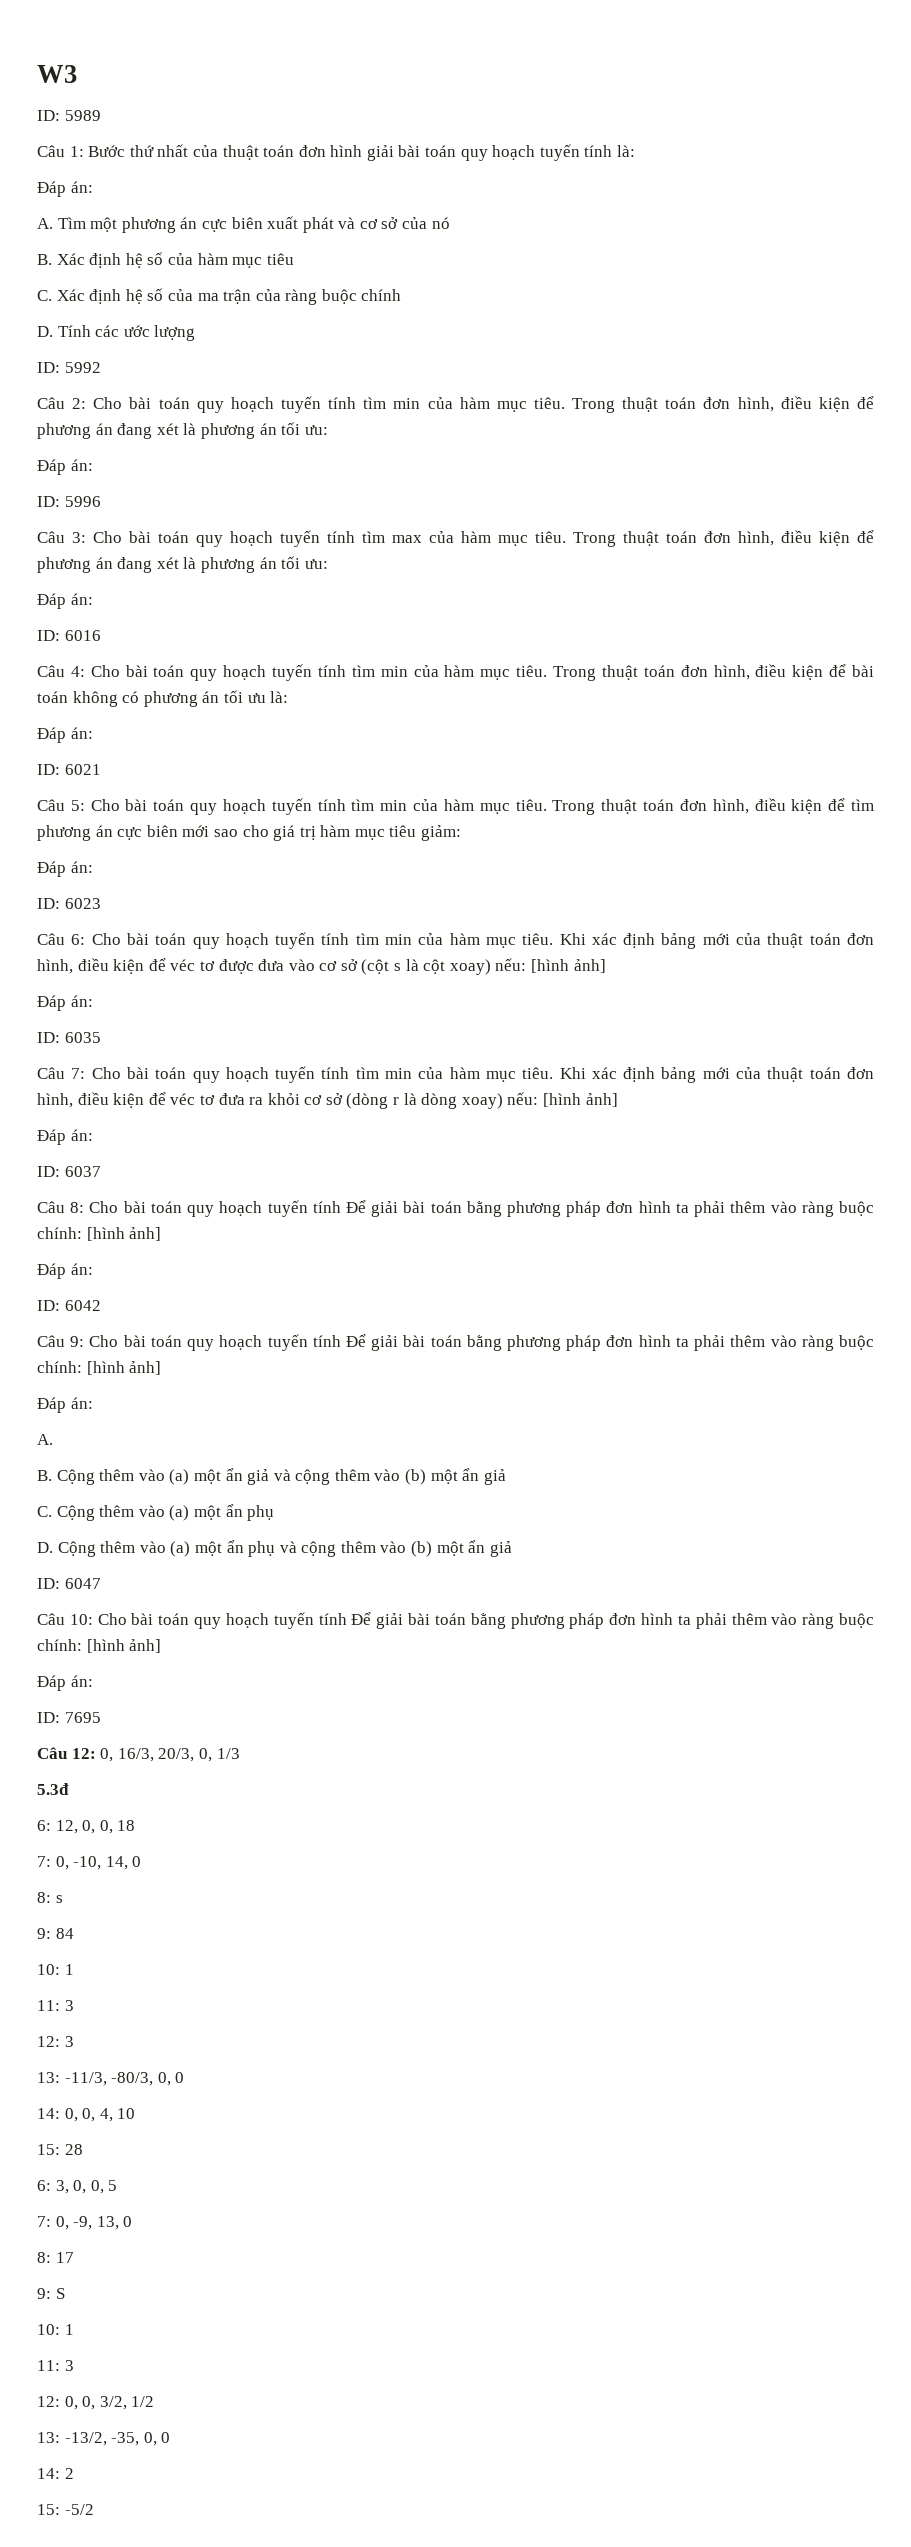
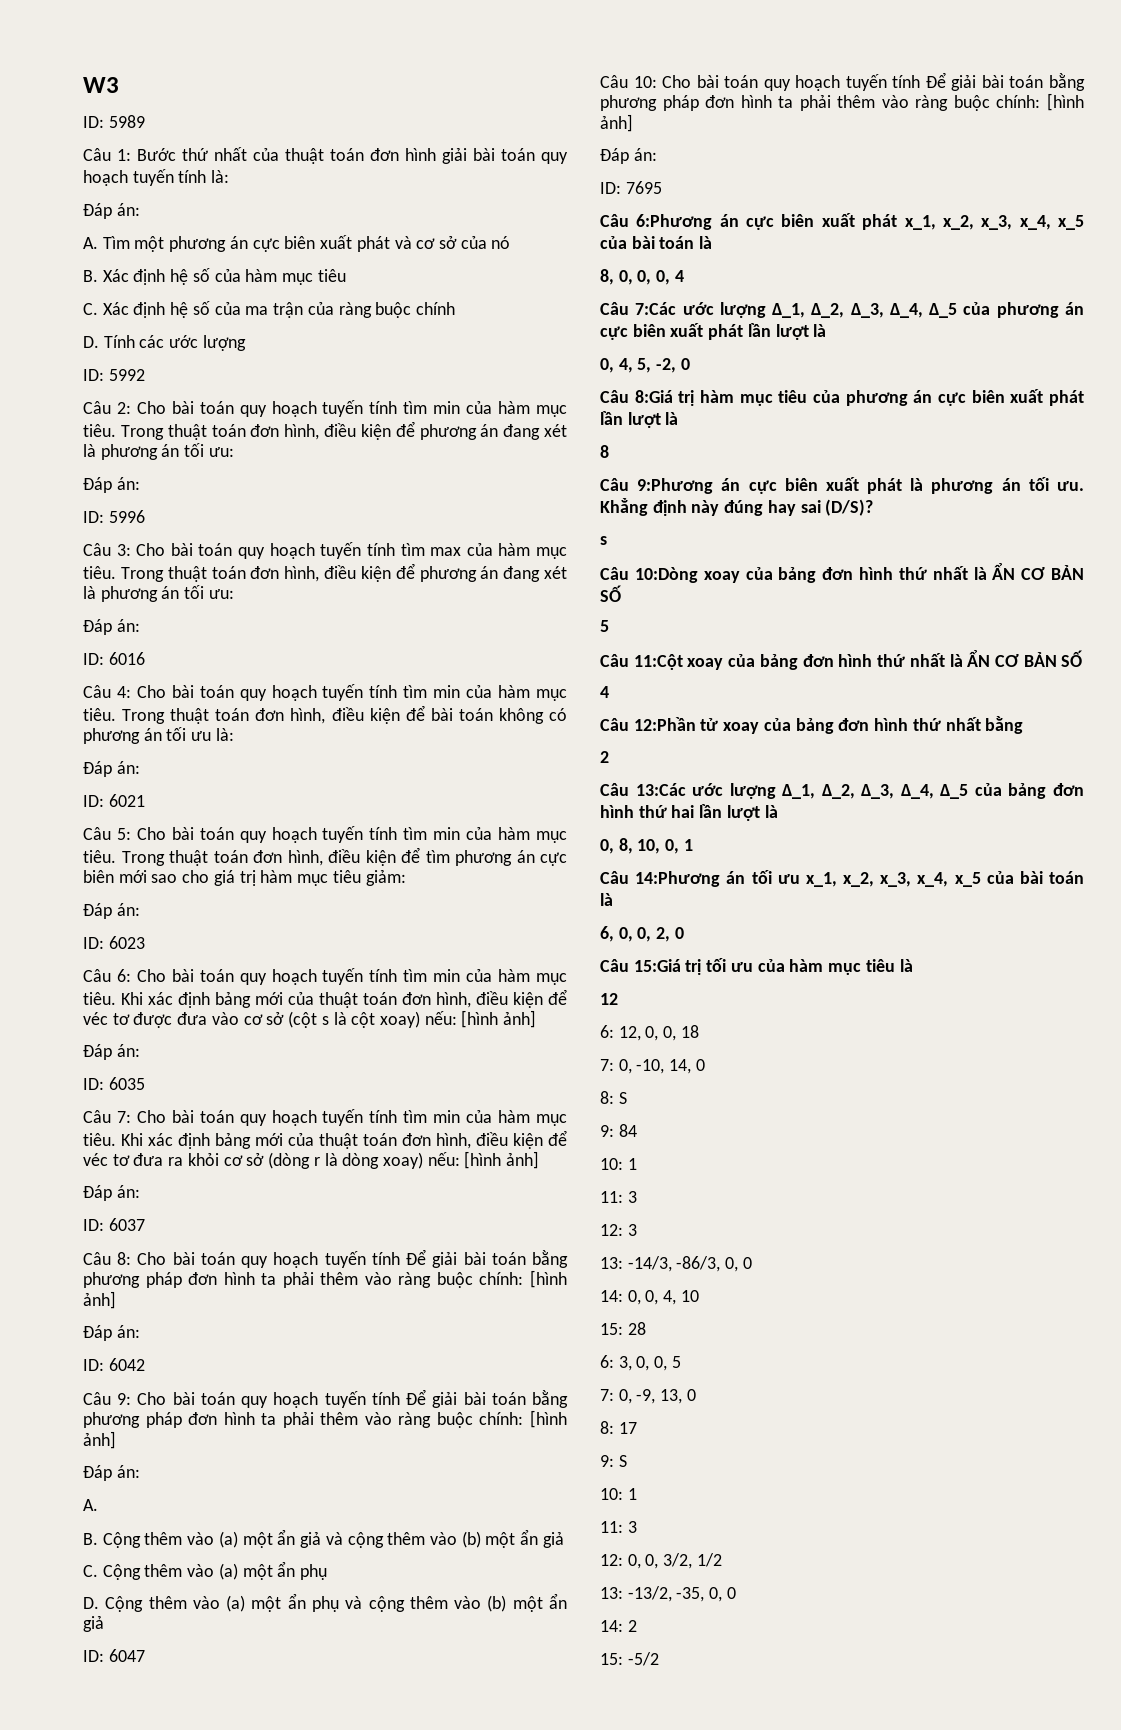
[71,1748,240,1762] [37,1783,69,1795] 12: 0, 16/3, 20/3, 0, 1/3 // 5.3đ -> [636,213,1084,230] [600,236,713,249] [600,269,684,285] [600,302,1084,318] [600,323,827,340] [600,358,690,373] [600,389,1084,406] [600,411,679,428] [600,445,609,458] [600,477,1084,494] [600,498,874,516] [600,536,607,545] [600,563,1084,583] [600,585,621,602] [600,620,609,632] [600,650,1083,670] [600,686,609,698] [600,716,1024,734] [600,751,609,763] [600,783,1084,799] [600,804,778,821] [600,838,693,854] [600,870,1084,887] [600,893,613,906] [600,926,684,942] [600,958,913,975] [600,993,618,1005] 6:Phương án cực biên xuất phát x_1, x_2, x_3, x_4, x_5 của bài toán là // 8, 0, 0, 0, 4 // Câu 7:Các ước lượng ∆_1, ∆_2, ∆_3, ∆_4, ∆_5 của phương án cực biên xuất phát lần lượt là // 0, 4, 5, -2, 0 // Câu 8:Giá trị hàm mục tiêu của phương án cực biên xuất phát lần lượt là // 8 // Câu 9:Phương án cực biên xuất phát là phương án tối ưu. Khẳng định này đúng hay sai (D/S)? // s // Câu 10:Dòng xoay của bảng đơn hình thứ nhất là ẨN CƠ BẢN SỐ // 5 // Câu 11:Cột xoay của bảng đơn hình thứ nhất là ẨN CƠ BẢN SỐ // 4 // Câu 12:Phần tử xoay của bảng đơn hình thứ nhất bằng // 2 // Câu 13:Các ước lượng ∆_1, ∆_2, ∆_3, ∆_4, ∆_5 của bảng đơn hình thứ hai lần lượt là // 0, 8, 10, 0, 1 // Câu 14:Phương án tối ưu x_1, x_2, x_3, x_4, x_5 của bài toán là // 6, 0, 0, 2, 0 // Câu 15:Giá trị tối ưu của hàm mục tiêu là // 12
[55,1895,63,1903] s -> [618,1092,627,1104] S
[64,2072,154,2086] -11/3, -80/3, -> [627,1256,721,1272] -14/3, -86/3,

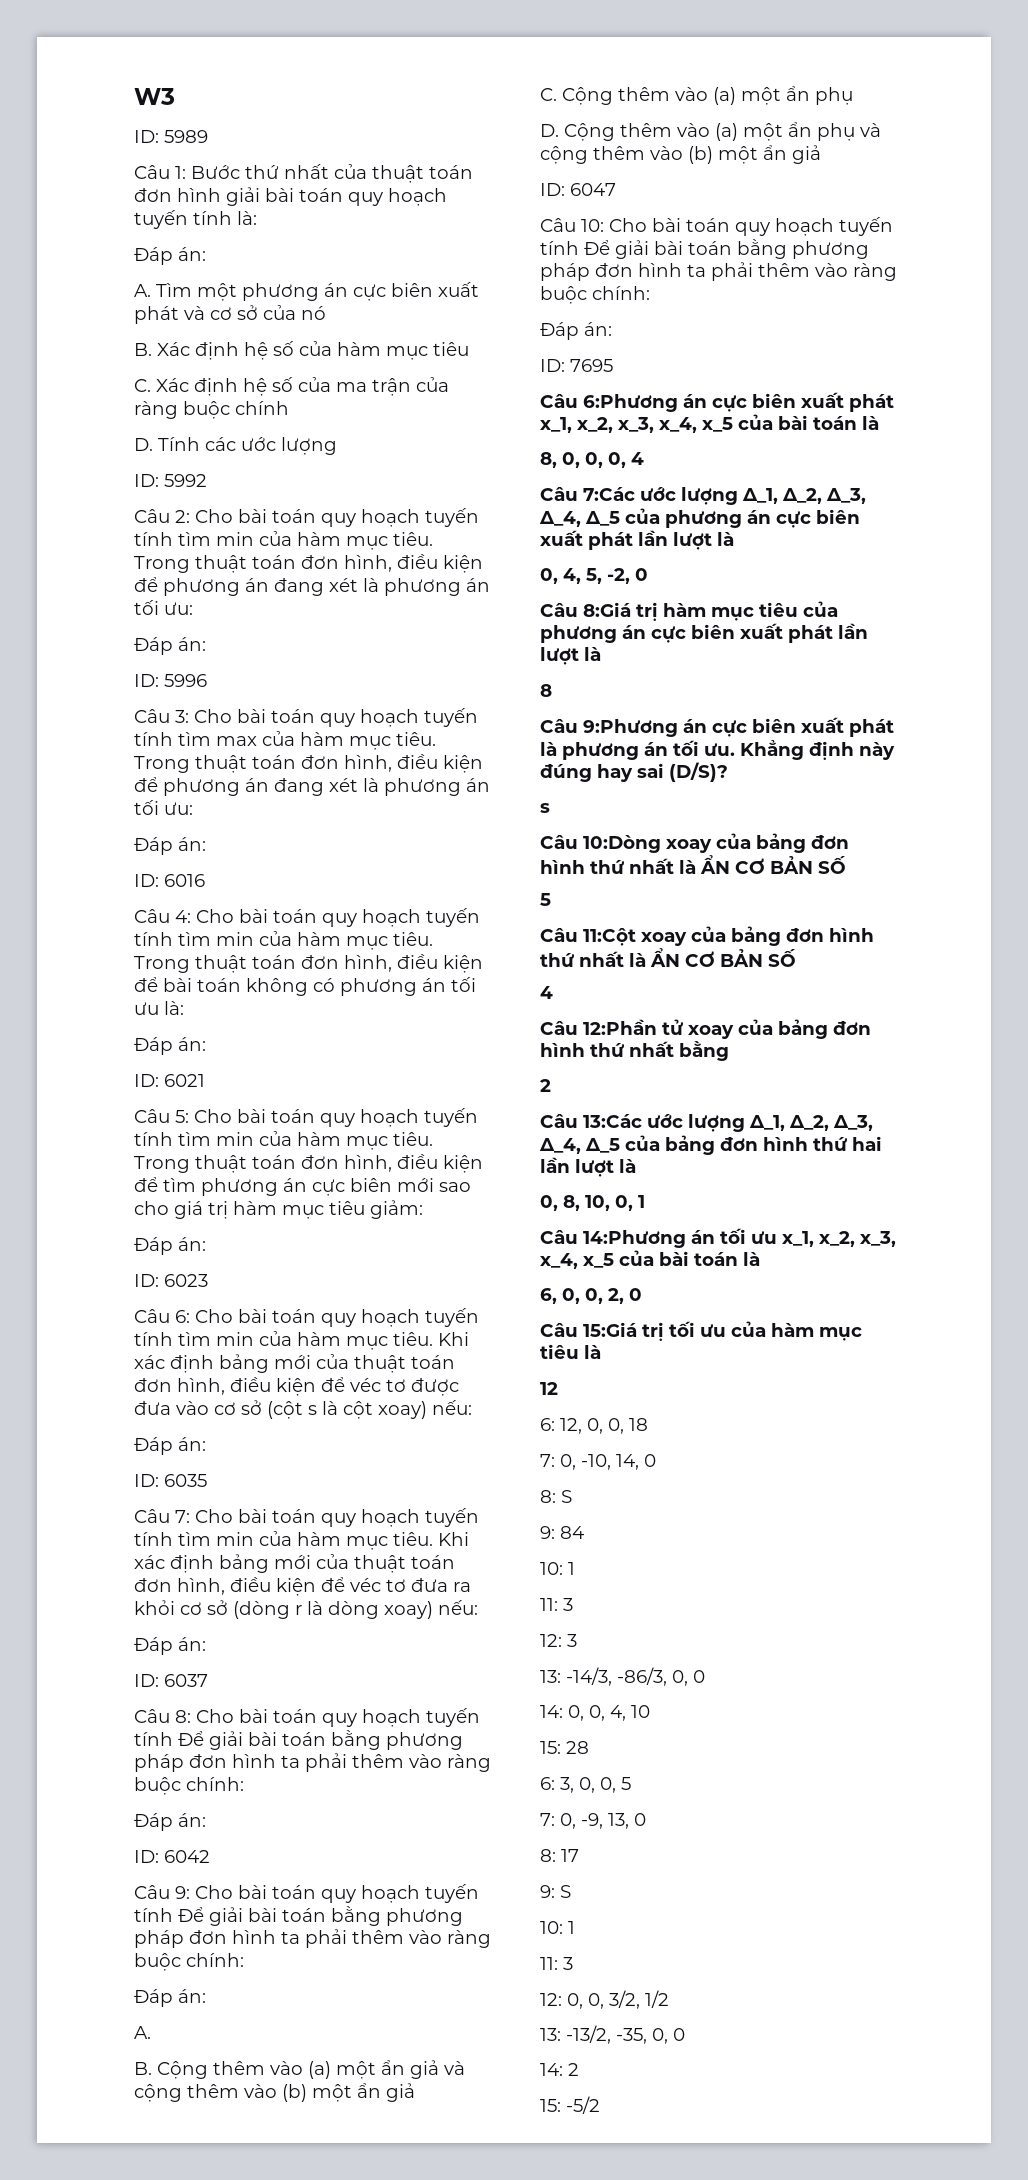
[461,1010,537,1028] [hình ảnh] -> (472, 1407) none
[464,1151,540,1169] [hình ảnh] -> (478, 1607) none
[530,1270,567,1288] [83,1291,116,1309] [hình ảnh] -> (244, 1784) none
[530,1410,567,1428] [83,1431,116,1449] [hình ảnh] -> (244, 1960) none
[1047,93,1084,111] [600,114,633,132] [hình ảnh] -> (650, 293) none

